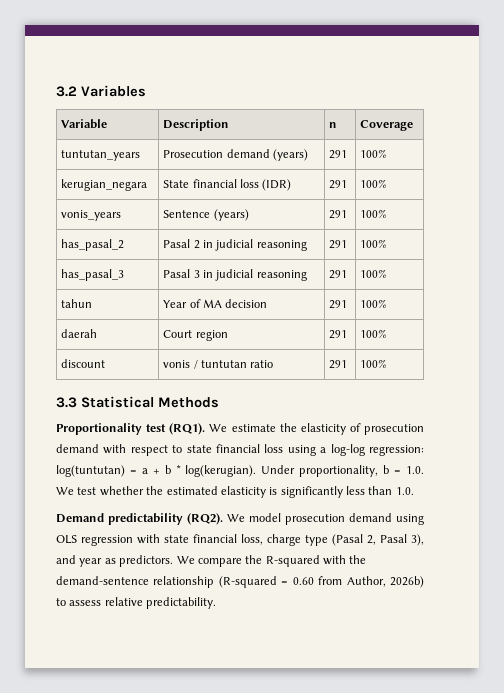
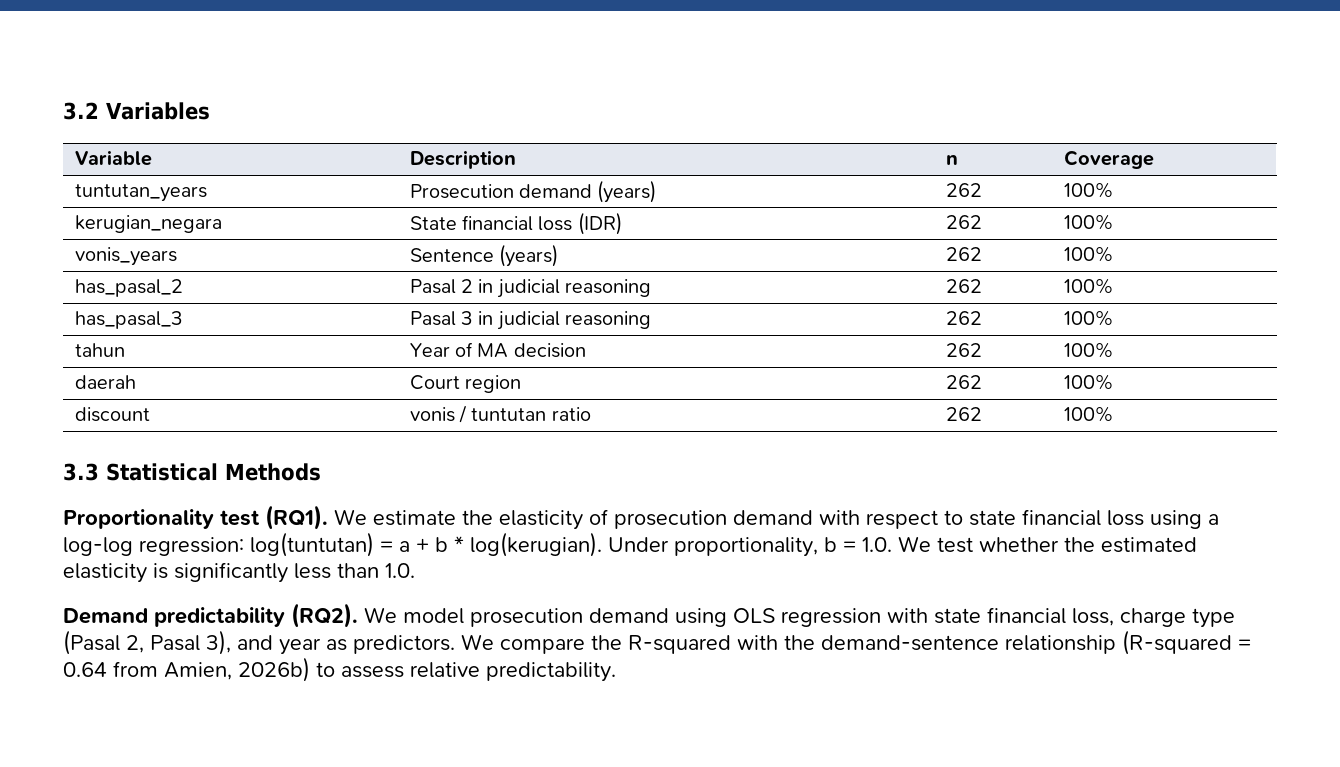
[329,150,348,159] 291 -> [945,183,982,197] 262
[329,180,348,189] 291 -> [945,215,982,229] 262
[329,210,348,219] 291 -> [945,247,982,261] 262
[329,240,348,249] 291 -> [945,279,982,293] 262
[329,270,348,279] 291 -> [945,311,982,325] 262
[329,300,348,309] 291 -> [945,343,982,357] 262
[329,330,348,339] 291 -> [945,375,982,389] 262
[329,360,348,369] 291 -> [945,407,982,421] 262
[292,576,386,587] 0.60 from Author, -> [63,661,232,680] 0.64 from Amien,

